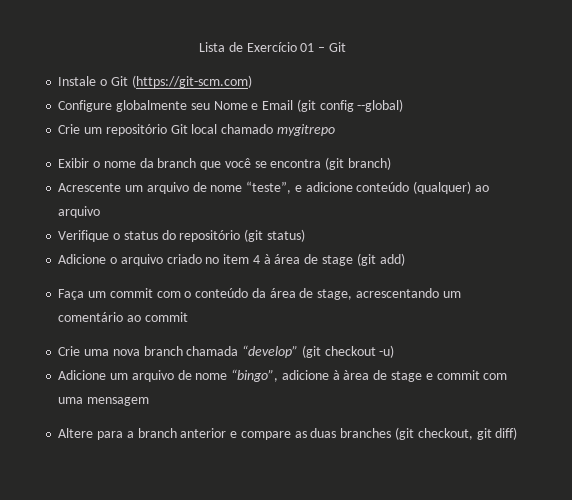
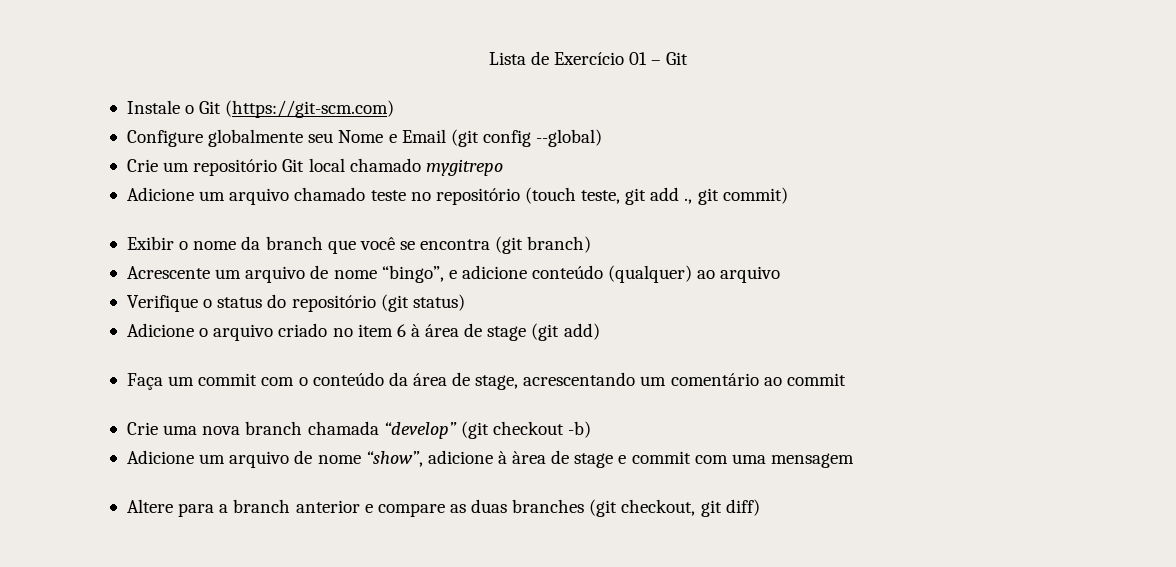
(335, 130) none -> [127,187,788,205] // Adicione um arquivo chamado teste no repositório (touch teste, git add ., git commit)
[246,181,292,194] “teste”, -> [381,265,444,283] “bingo”,
[252,255,260,264] 4 -> [396,324,406,337] 6
[379,345,395,358] -u) -> [568,421,592,438] -b)
[231,369,279,382] “bingo”, -> [365,451,423,467] “show”,

